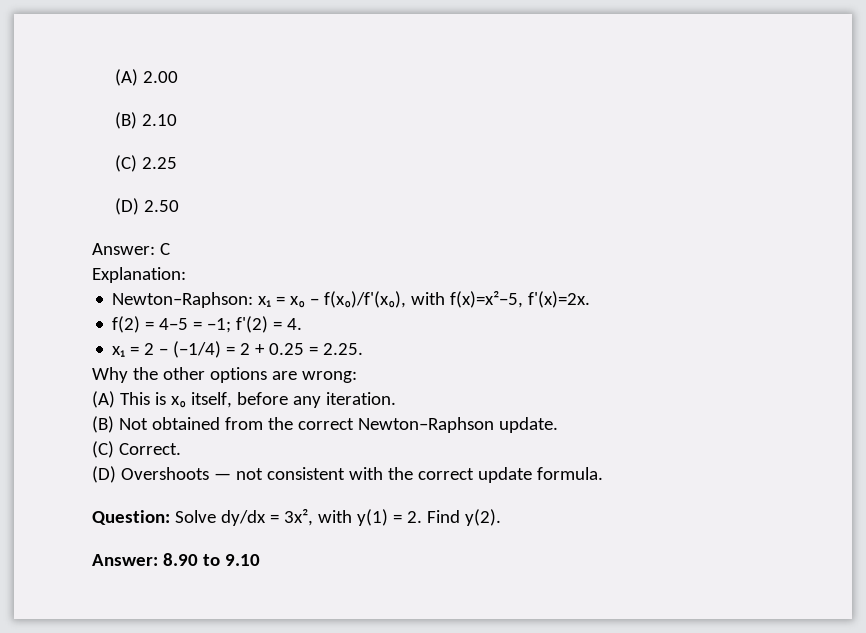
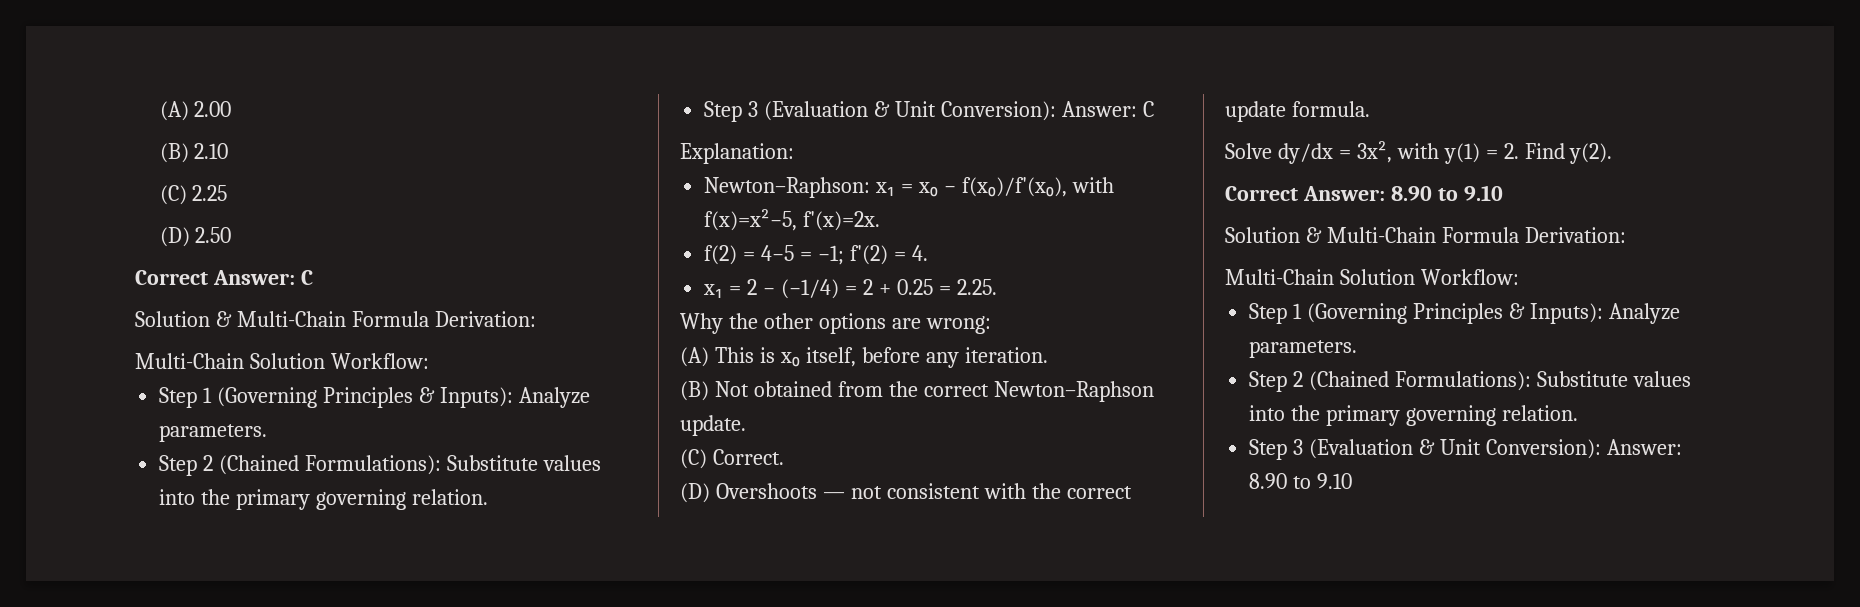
(180, 206) none -> [135,270,313,285] [135,311,536,327] [135,353,429,369] [159,387,590,408] [159,424,268,442] [159,455,601,476] [159,489,488,510] [704,101,1056,122] Correct Answer: C // Solution & Multi-Chain Formula Derivation: // Multi-Chain Solution Workflow: // Step 1 (Governing Principles & Inputs): Analyze parameters. // Step 2 (Chained Formulations): Substitute values into the primary governing relation. // Step 3 (Evaluation & Unit Conversion):
[92,510,170,525] Question: -> (1370, 109) none
[92,553,260,566] Answer: 8.90 to 9.10 -> [1225,185,1503,201] [1225,227,1626,243] [1225,269,1519,285] [1249,303,1680,324] [1249,340,1358,358] [1249,371,1691,392] [1249,405,1578,426] [1249,439,1682,460] [1249,473,1353,489] Correct Answer: 8.90 to 9.10 // Solution & Multi-Chain Formula Derivation: // Multi-Chain Solution Workflow: // Step 1 (Governing Principles & Inputs): Analyze parameters. // Step 2 (Chained Formulations): Substitute values into the primary governing relation. // Step 3 (Evaluation & Unit Conversion): Answer: 8.90 to 9.10

